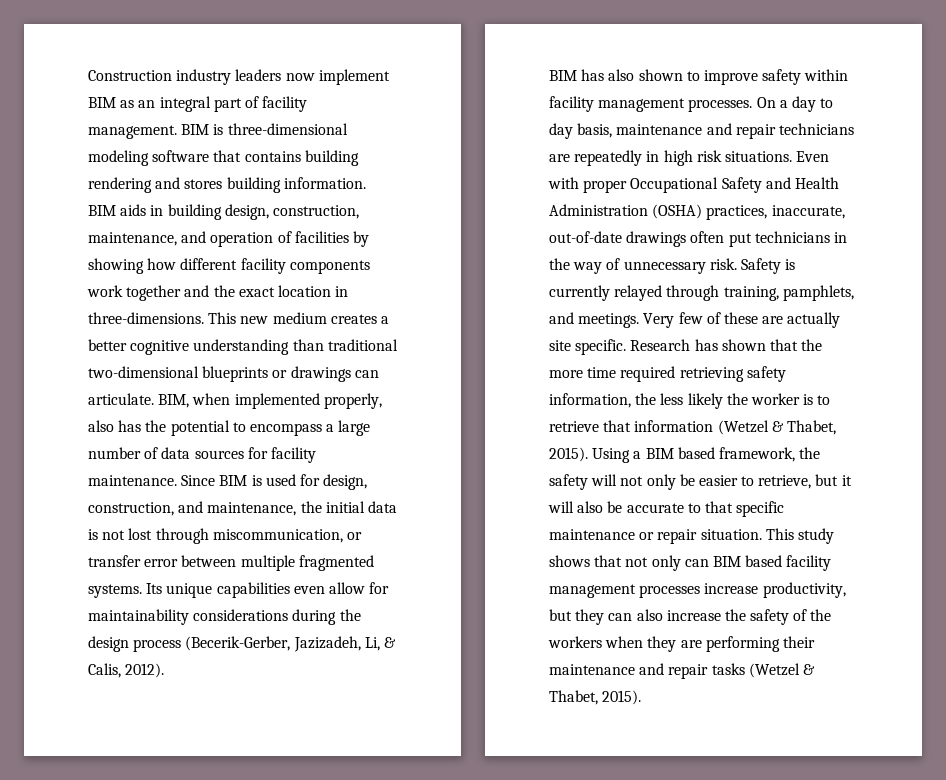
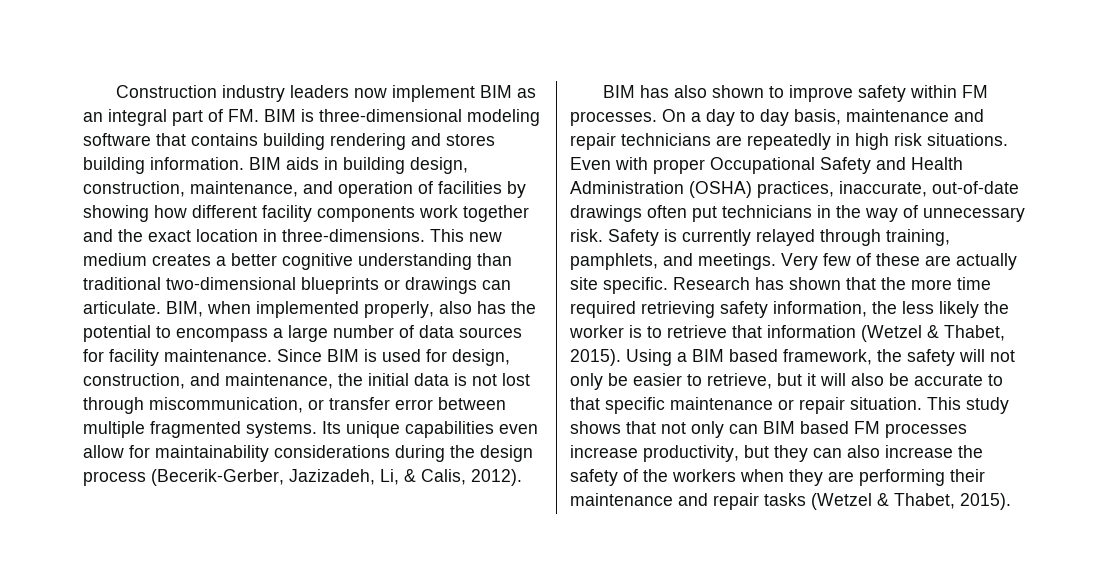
[262,96,308,112] [88,125,177,139] facility management. -> [228,109,259,122] FM.
[549,96,686,112] facility management -> [961,85,988,98] FM
[786,555,832,571] [549,584,636,598] facility management -> [854,421,880,434] FM

